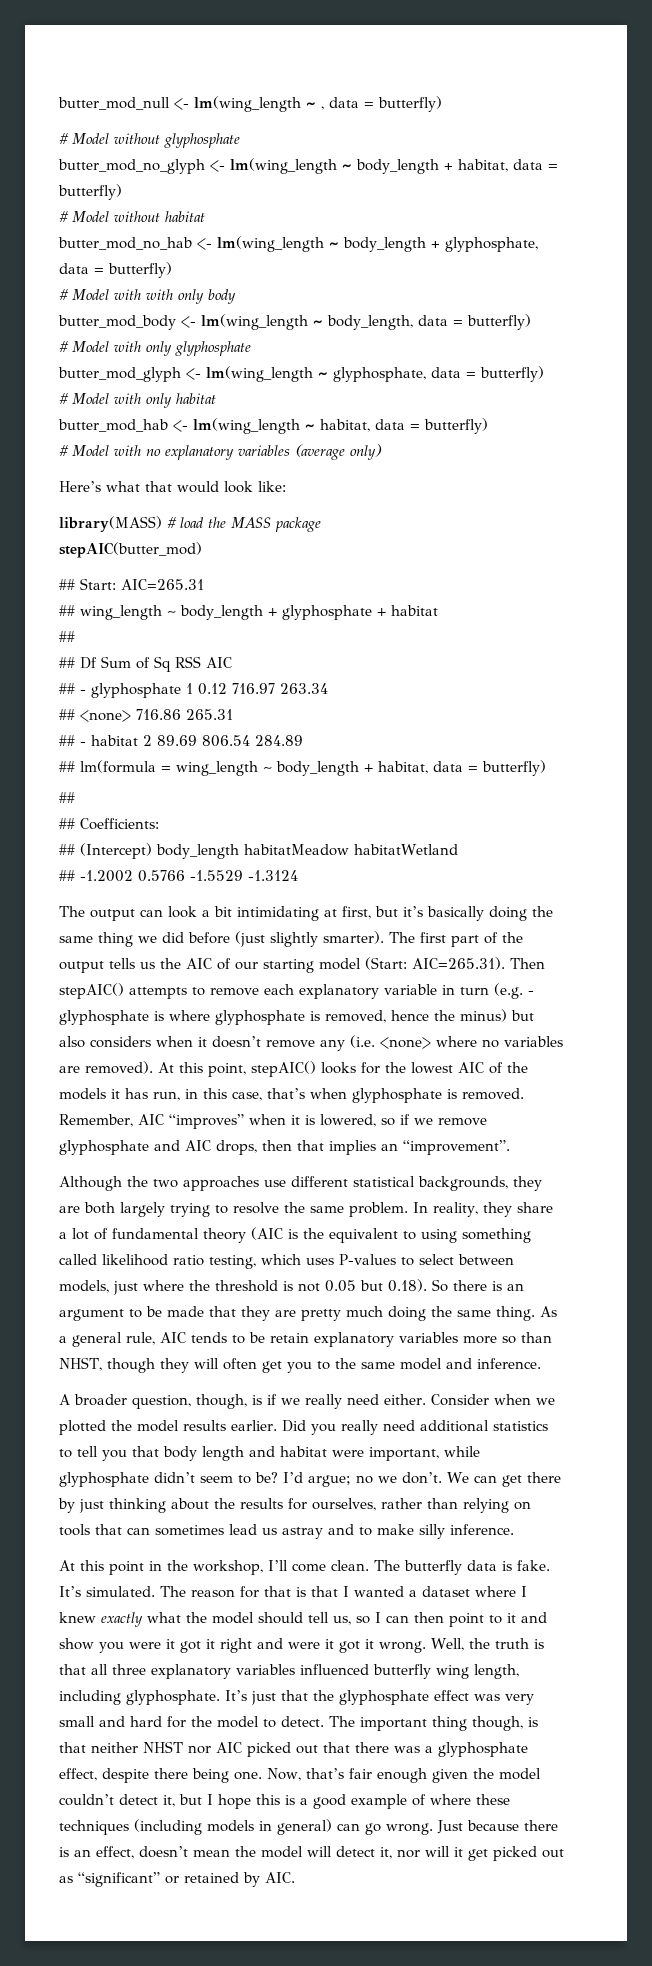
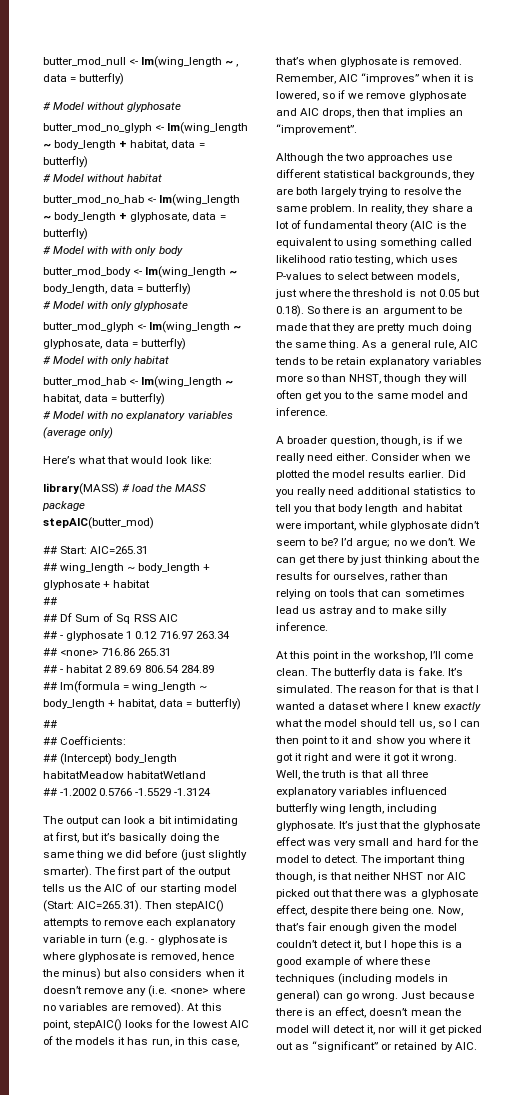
[164,133,240,148] glyphosphate -> [127,102,182,112] glyphosate
[445,237,538,252] glyphosphate, -> [130,212,190,222] glyphosate,
[175,341,251,356] glyphosphate -> [134,301,189,311] glyphosate
[333,367,426,382] glyphosphate, -> [43,339,102,349] glyphosate,
[282,605,372,620] glyphosphate -> [43,580,100,590] glyphosate
[91,683,181,698] glyphosphate -> [66,631,124,641] glyphosate
[59,1010,149,1025] glyphosphate -> [157,935,215,945] glyphosate
[215,1010,305,1025] glyphosphate -> [78,952,136,962] glyphosate
[352,1088,442,1103] glyphosphate -> [340,57,398,67] glyphosate
[59,1140,149,1155] glyphosphate -> [408,91,466,101] glyphosate
[59,1472,149,1487] glyphosphate -> [390,521,448,531] glyphosate
[129,1642,161,1649] were -> [428,736,461,744] where
[126,1690,220,1705] glyphosphate. -> [276,821,336,831] glyphosate.
[339,1690,429,1705] glyphosphate -> [422,821,480,831] glyphosate
[438,1742,528,1757] glyphosphate -> [420,889,478,899] glyphosate

